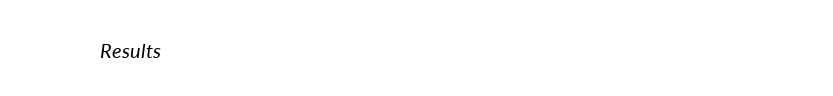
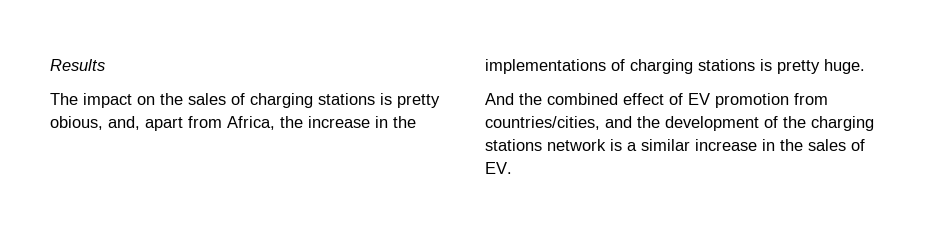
(161, 51) none -> [50,93,440,108] [50,116,416,131] [485,59,865,74] [485,93,828,108] [485,116,874,131] [485,139,865,151] [485,162,512,174] // The impact on the sales of charging stations is pretty obious, and, apart from Africa, the increase in the implementations of charging stations is pretty huge. // And the combined effect of EV promotion from countries/cities, and the development of the charging stations network is a similar increase in the sales of EV.

